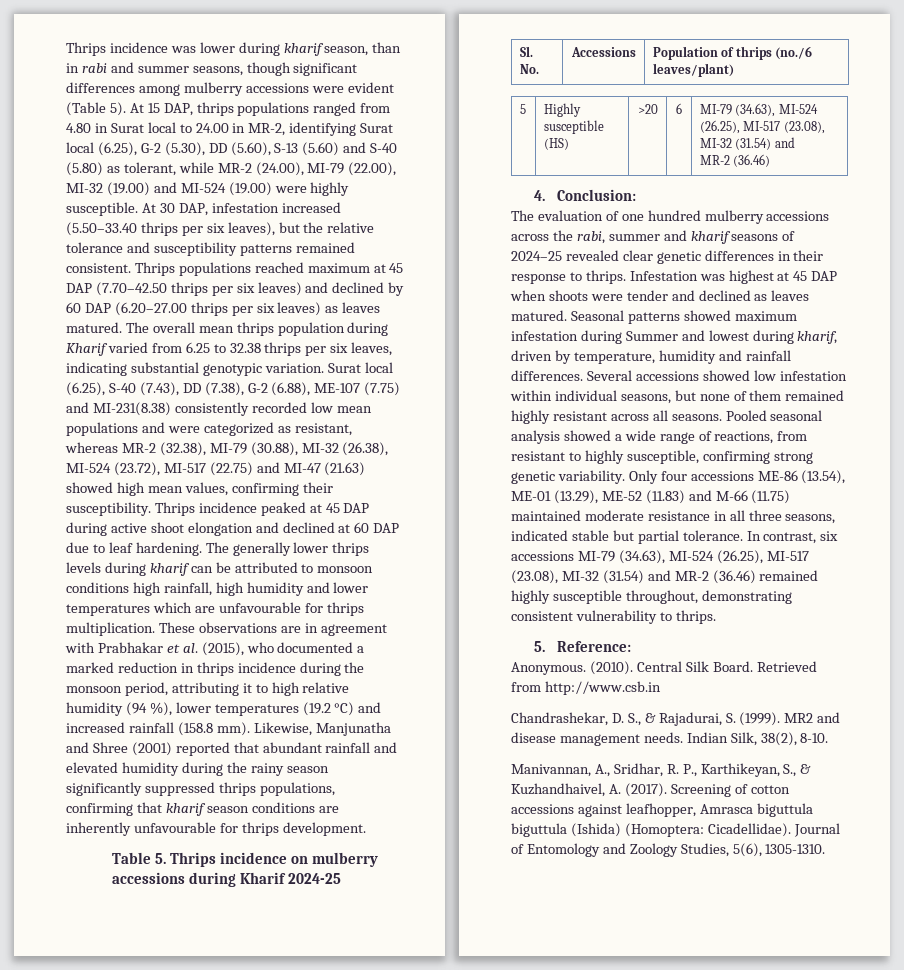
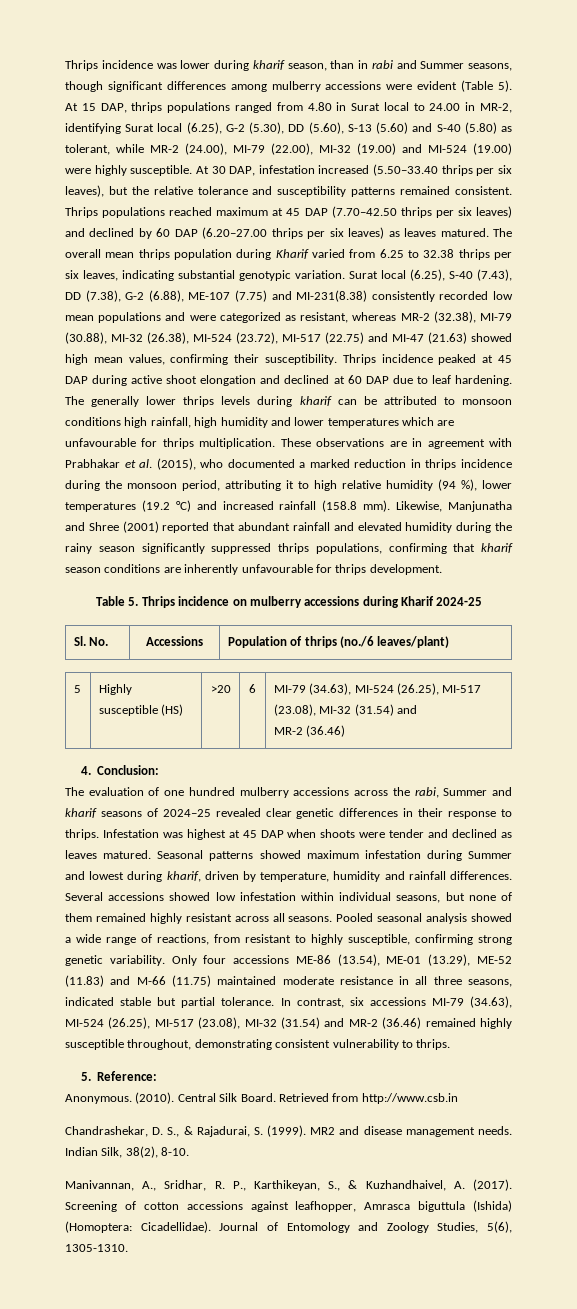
[137,66,189,73] summer -> [420,61,465,69] Summer
[608,234,660,241] summer -> [443,788,488,796] Summer
[511,823,567,837] biguttula -> (466, 1206) none

